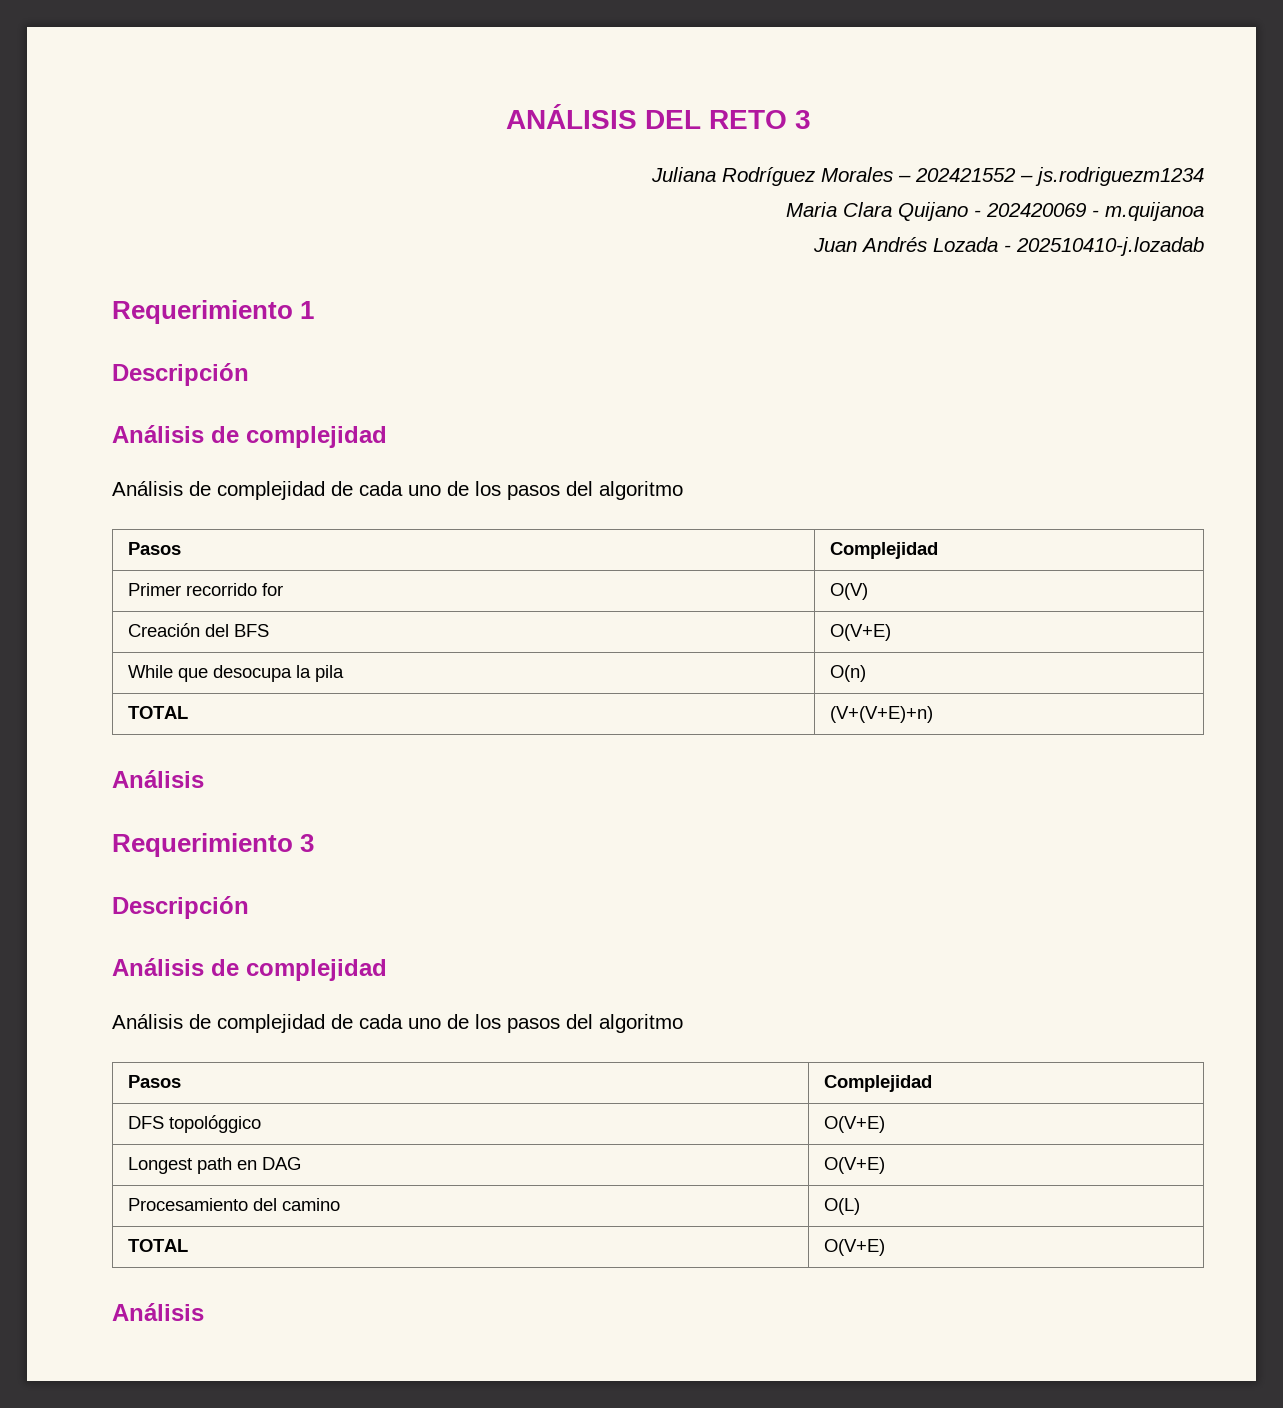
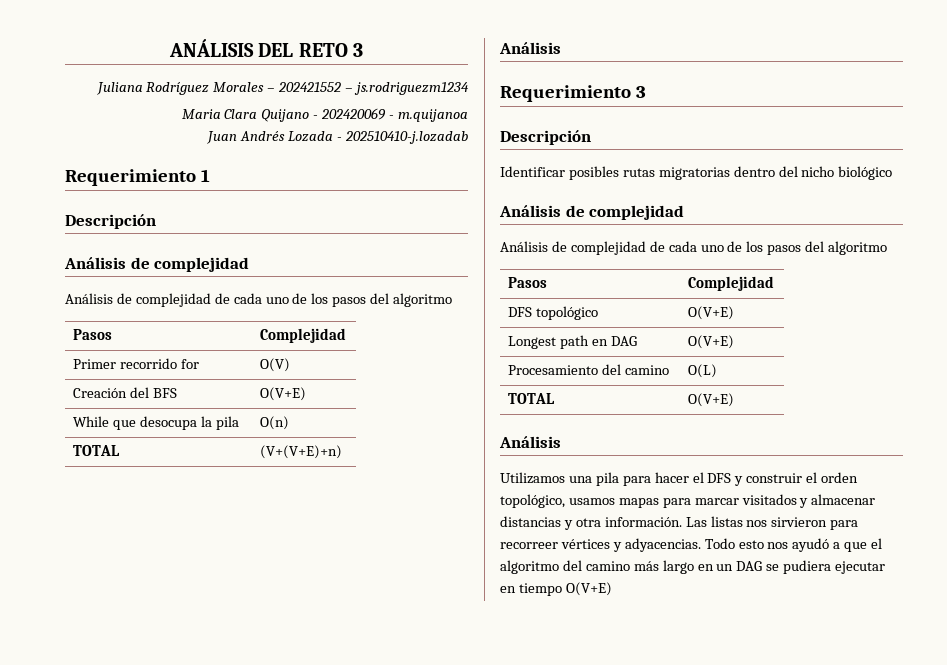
(249, 907) none -> [500,166,893,180] // Identificar posibles rutas migratorias dentro del nicho biológico
[168,1115,261,1133] topológgico -> [535,306,598,320] topológico
(204, 1312) none -> [500,472,859,486] [500,494,876,508] [500,516,859,530] [500,538,883,552] [500,560,886,574] [500,582,612,596] // Utilizamos una pila para hacer el DFS y construir el orden topológico, usamos mapas para marcar visitados y almacenar distancias y otra información. Las listas nos sirvieron para recorreer vértices y adyacencias. Todo esto nos ayudó a que el algoritmo del camino más largo en un DAG se pudiera ejecutar en tiempo O(V+E)

